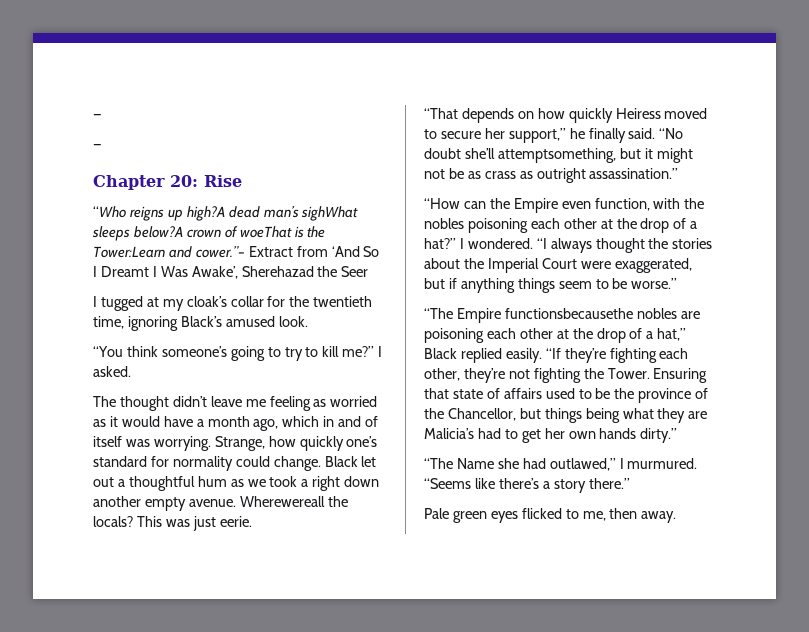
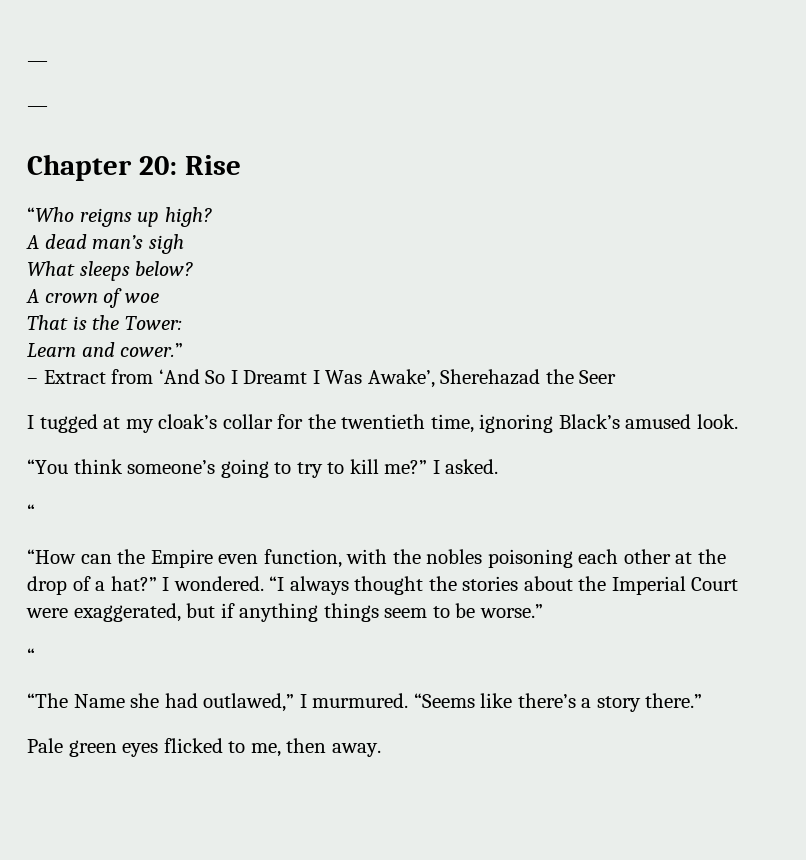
[186,206,359,221] [92,226,326,241] [93,246,245,258] high?A dead man’s sighWhat sleeps below?A crown of woeThat is the Tower:Learn and cower.”– -> [164,207,212,227] [26,234,184,254] [27,261,194,281] [26,288,159,308] [27,315,182,330] [27,342,184,357] [27,378,38,384] high? // A dead man’s sigh // What sleeps below? // A crown of woe // That is the Tower: // Learn and cower.” // –
[93,396,378,411] [93,416,379,431] [93,436,378,451] [93,456,377,471] [93,476,380,491] [93,496,348,511] [93,516,252,531] [424,108,708,123] [424,128,684,143] [424,148,693,163] [424,168,679,183] The thought didn’t leave me feeling as worried as it would have a month ago, which in and of itself was worrying. Strange, how quickly one’s standard for normality could change. Black let out a thoughtful hum as we took a right down another empty avenue. Wherewereall the locals? This was just eerie. // “That depends on how quickly Heiress moved to secure her support,” he finally said. “No doubt she’ll attemptsomething, but it might not be as crass as outright assassination.” -> [27,504,35,519] “
[424,308,700,323] [424,328,687,343] [424,348,689,363] [424,368,708,383] [424,388,709,403] [424,408,708,423] [424,428,678,443] “The Empire functionsbecausethe nobles are poisoning each other at the drop of a hat,” Black replied easily. “If they’re fighting each other, they’re not fighting the Tower. Ensuring that state of affairs used to be the province of the Chancellor, but things being what they are Malicia’s had to get her own hands dirty.” -> [27,648,35,663] “

